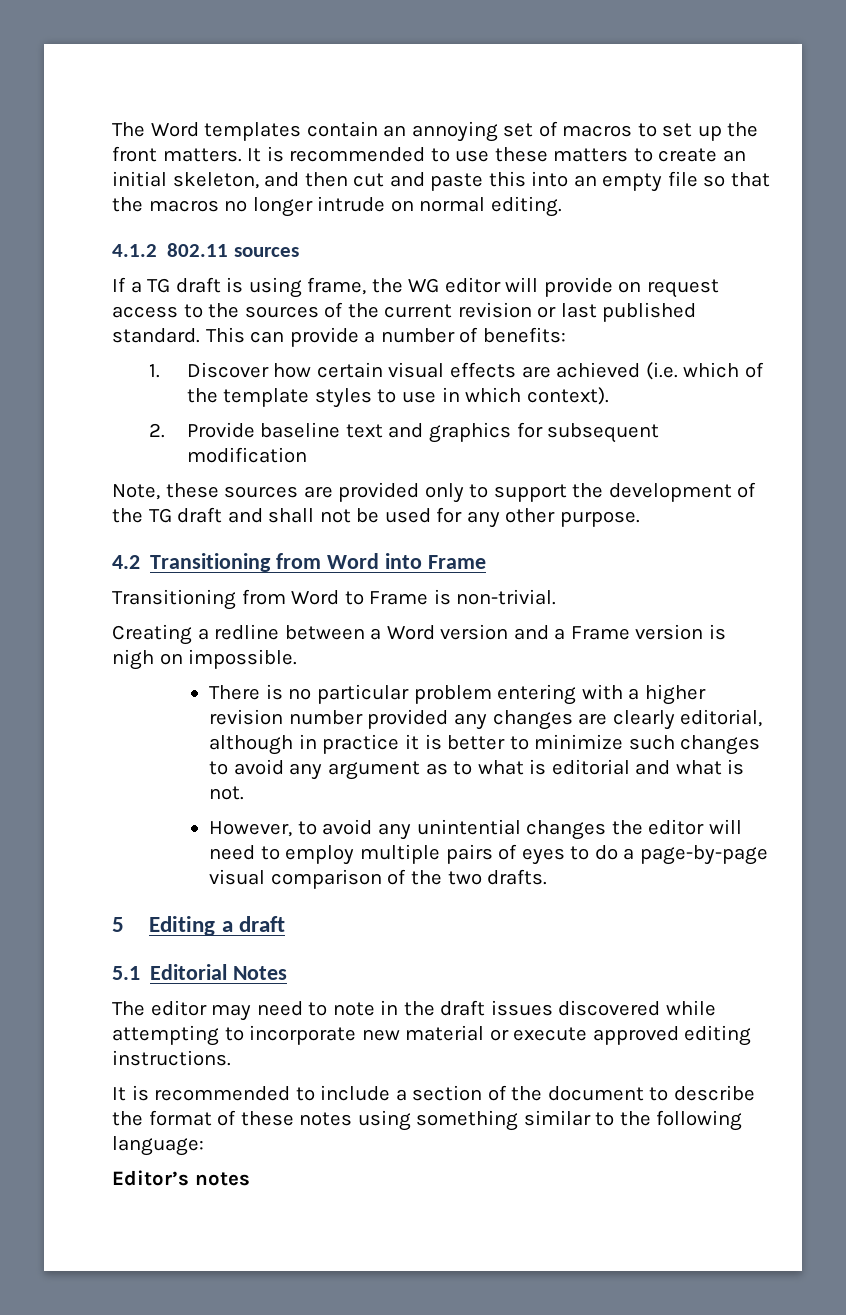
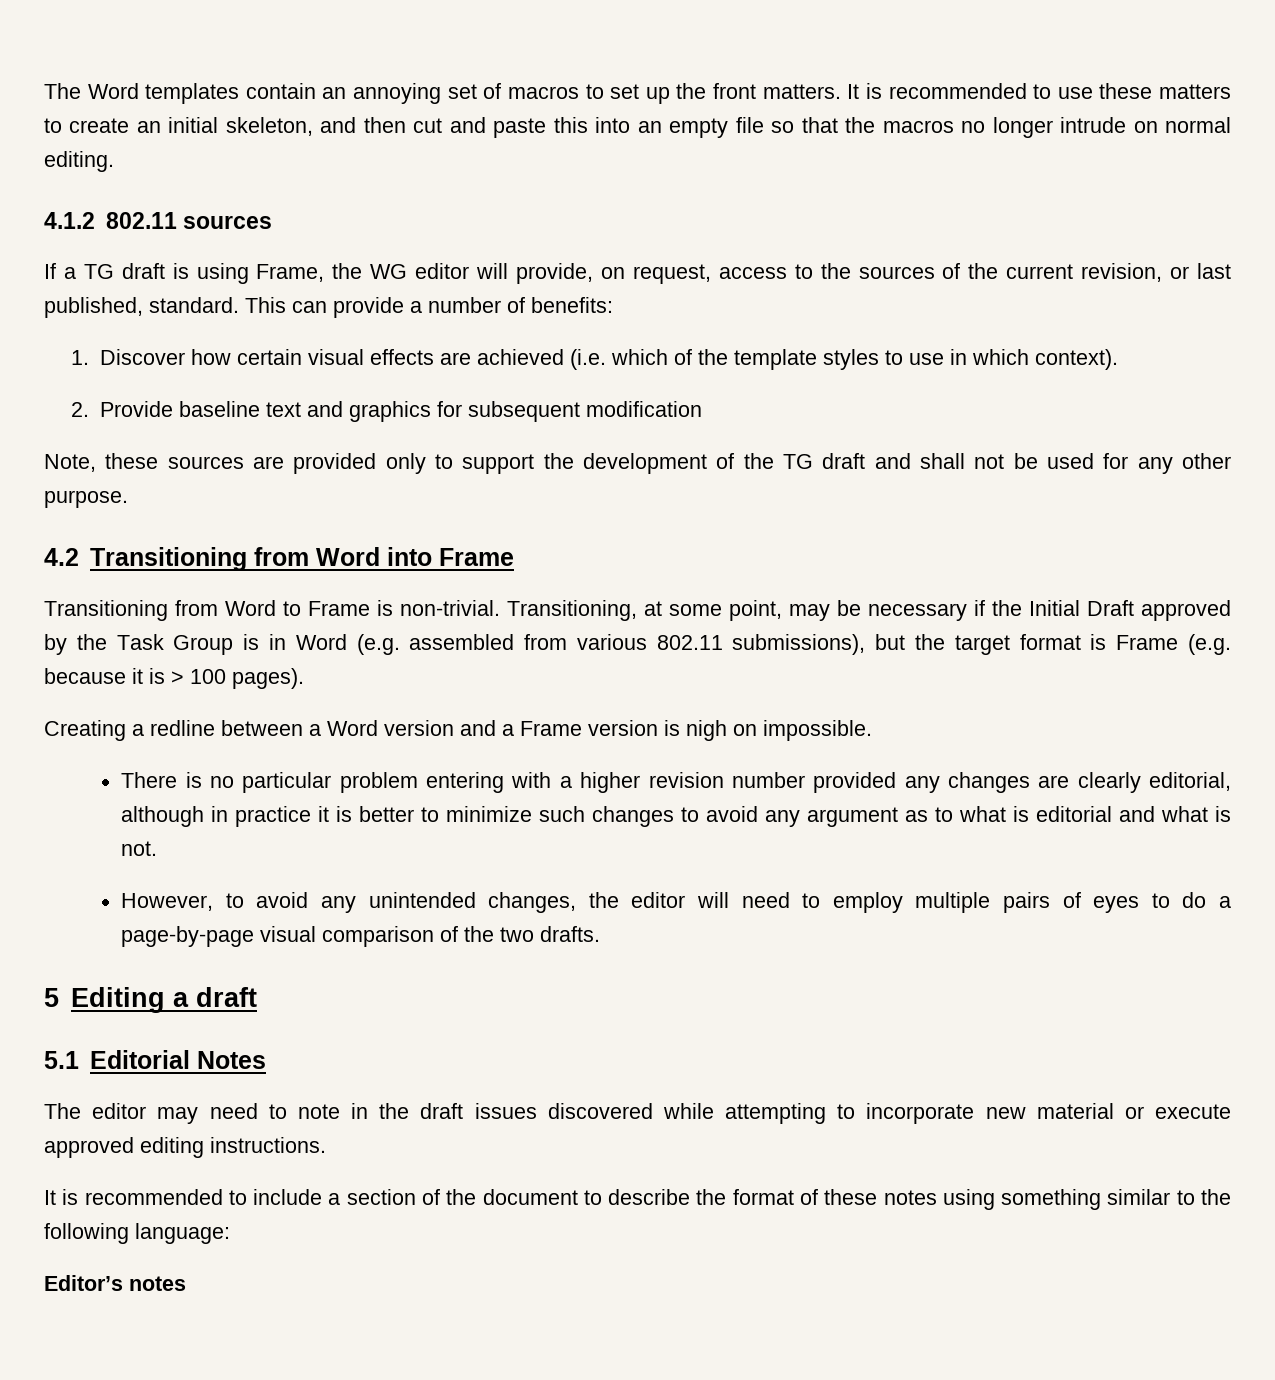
[307,277,367,295] frame, -> [256,264,325,282] Frame,
[543,277,719,298] provide on request -> [516,263,711,284] provide, on request,
[457,302,532,318] revision -> [1081,263,1163,282] revision,
[602,302,697,322] published -> [44,297,143,318] published,
(557, 597) none -> [507,600,1231,621] [44,634,1232,655] [44,668,304,689] Transitioning, at some point, may be necessary if the Initial Draft approved by the Task Group is in Word (e.g. assembled from various 802.11 submissions), but the target format is Frame (e.g. because it is > 100 pages).
[416,819,607,840] unintential changes -> [368,892,577,913] unintended changes,

